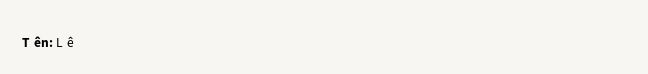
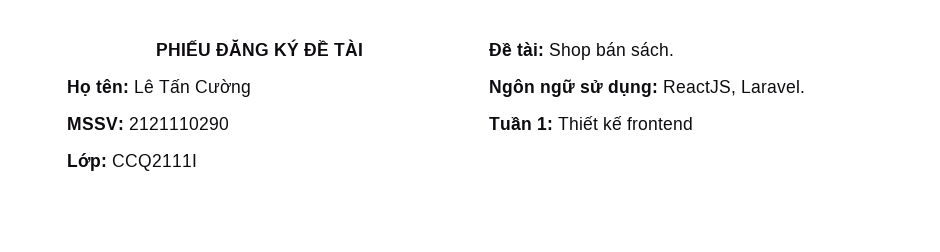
[22,36,74,47] T ên: L ê -> [155,39,363,56] [67,79,251,97] [67,117,229,130] [67,153,197,171] [489,42,674,60] [489,79,805,97] [489,116,693,130] PHIẾU ĐĂNG KÝ ĐỀ TÀI // Họ tên: Lê Tấn Cường // MSSV: 2121110290 // Lớp: CCQ2111I // Đề tài: Shop bán sách. // Ngôn ngữ sử dụng: ReactJS, Laravel. // Tuần 1: Thiết kế frontend

